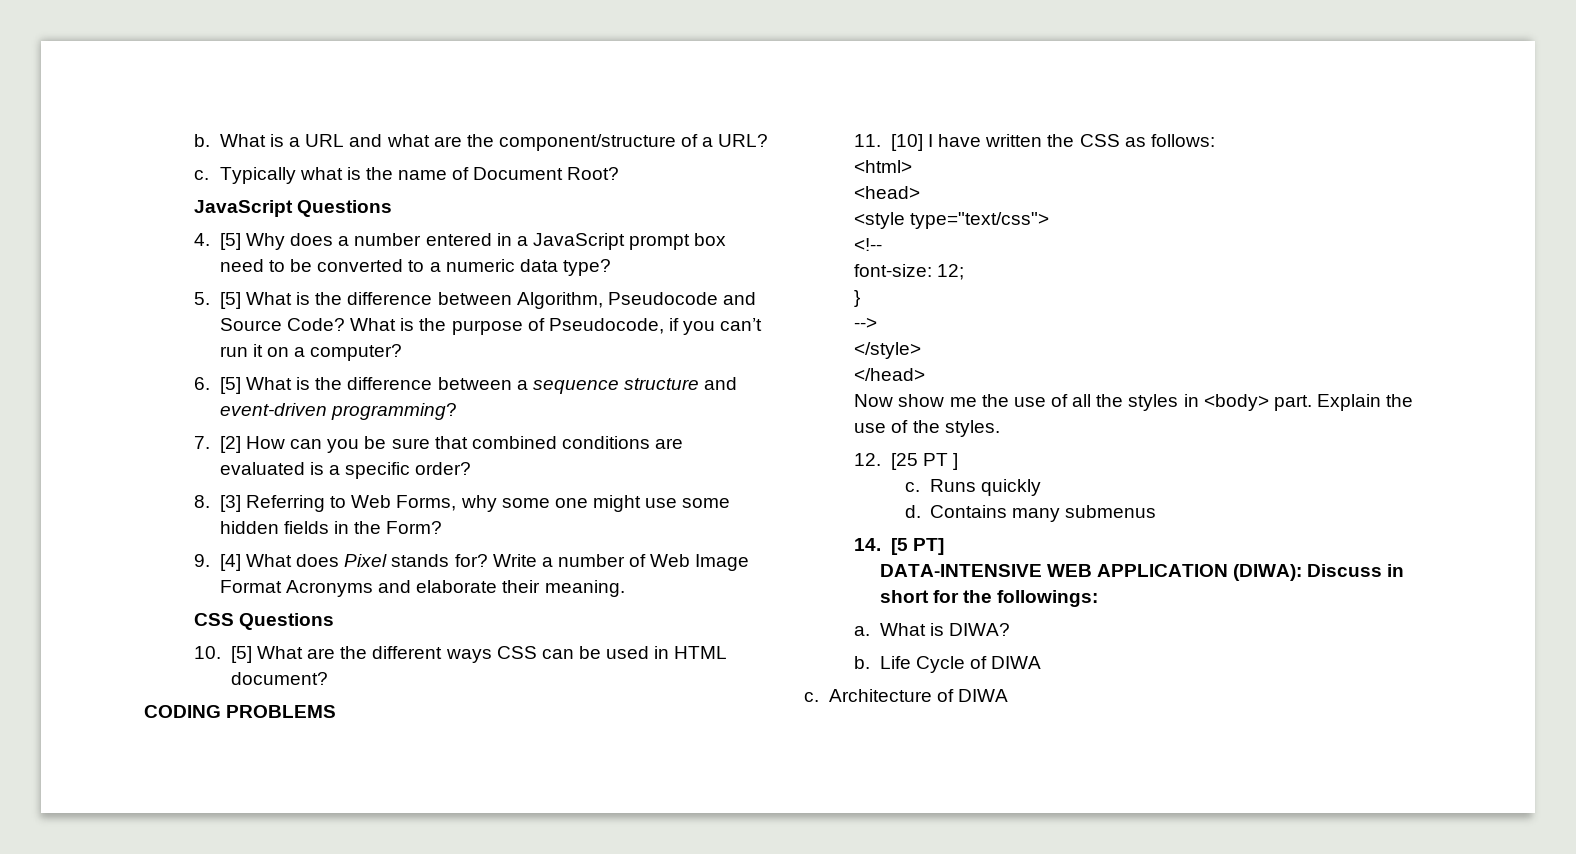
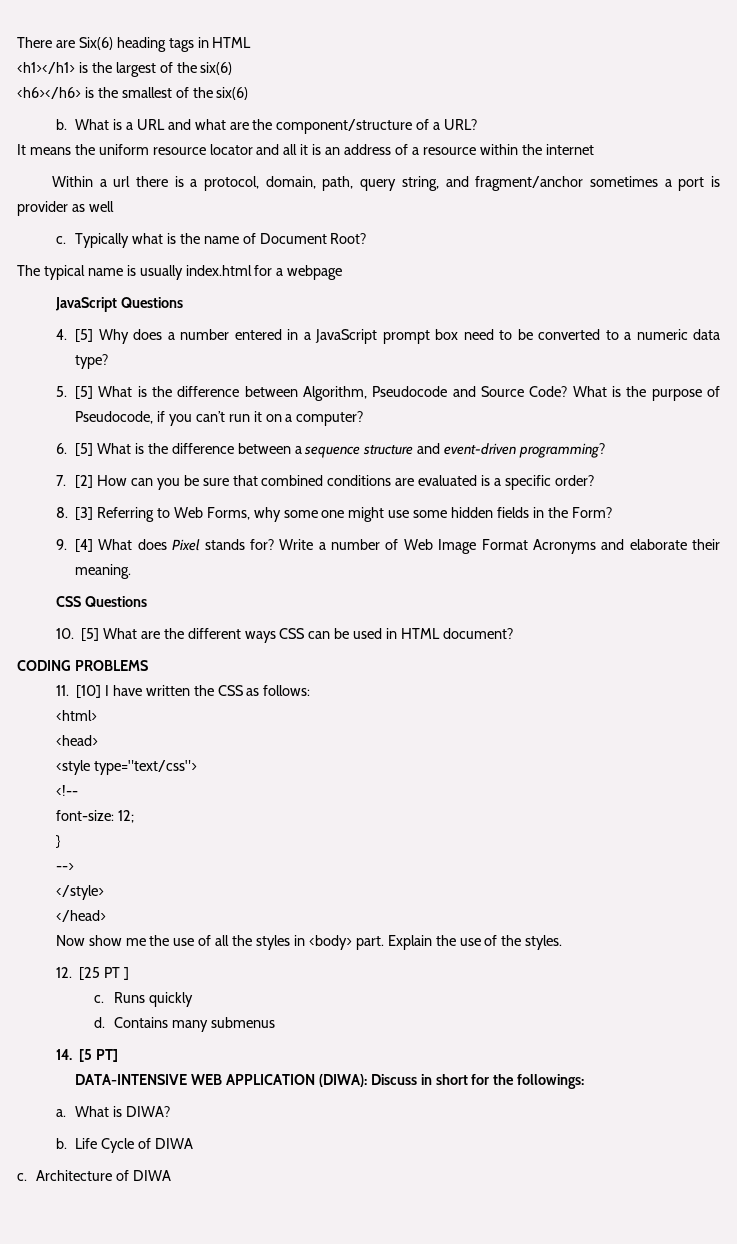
(194, 140) none -> [17,37,252,52] [17,62,233,77] [17,87,249,100] There are Six(6) heading tags in HTML // <h1></h1> is the largest of the six(6) // <h6></h6> is the smallest of the six(6) //
(769, 140) none -> [17,144,594,155] [51,176,720,191] [17,201,114,216] // It means the uniform resource locator and all it is an address of a resource within the internet // Within a url there is a protocol, domain, path, query string, and fragment/anchor sometimes a port is provider as well
(620, 173) none -> [17,265,343,280] // The typical name is usually index.html for a webpage

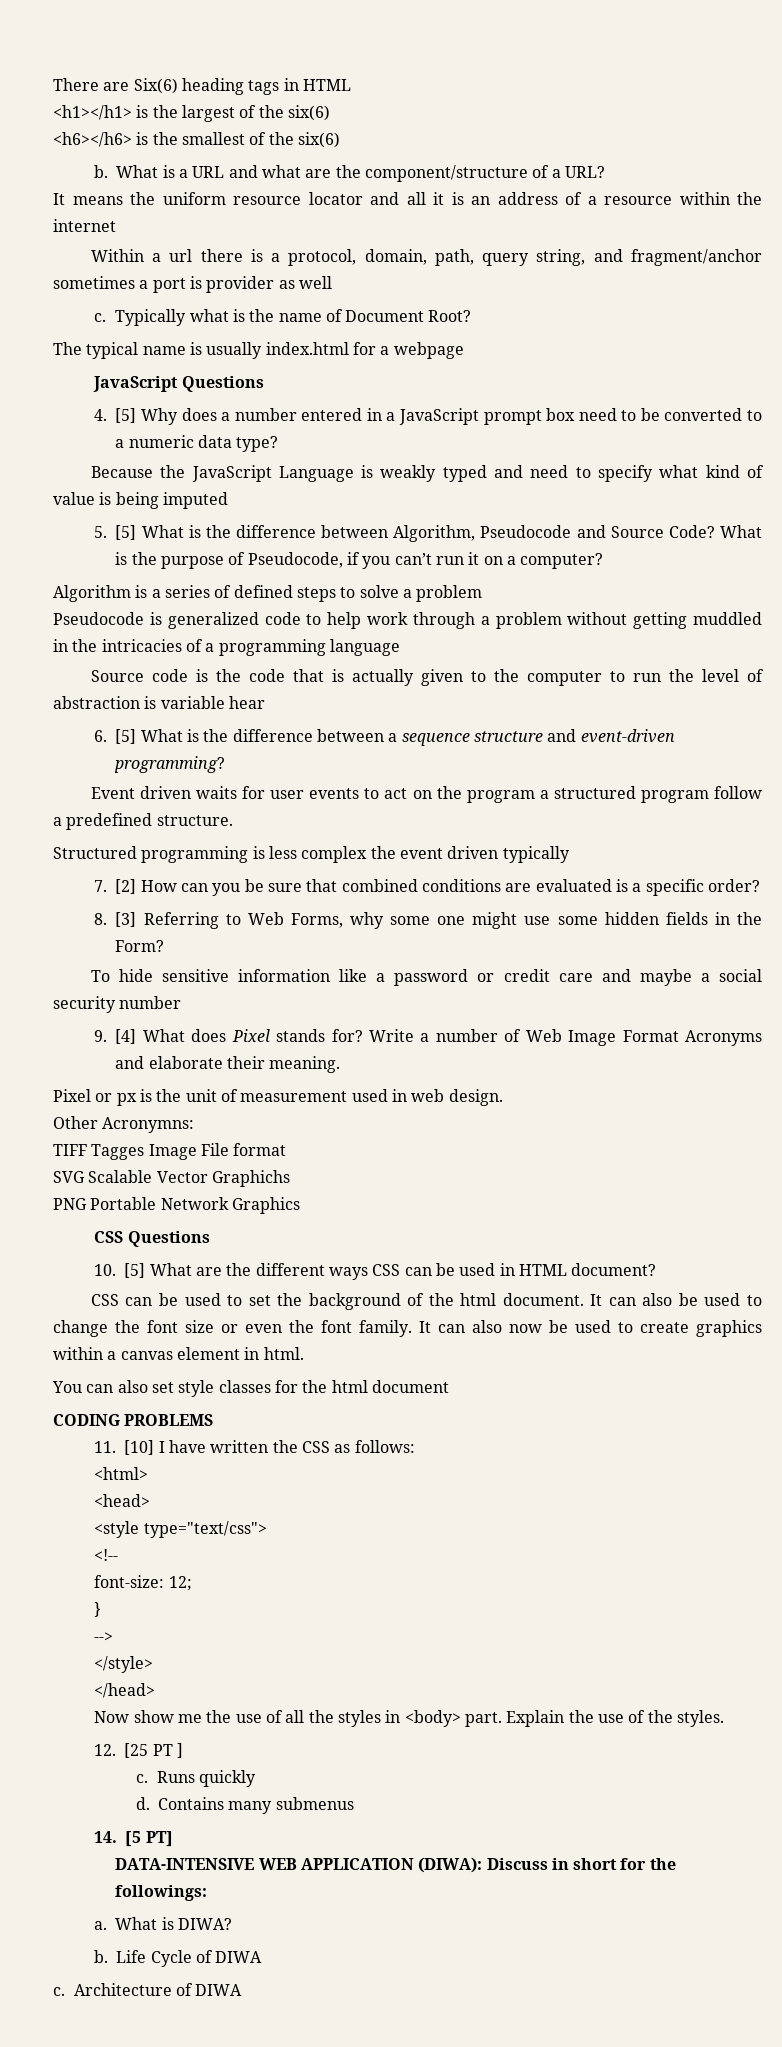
(109, 361) none -> [90,465,765,482] [53,492,228,509] // Because the JavaScript Language is weakly typed and need to specify what kind of value is being imputed
(364, 418) none -> [53,585,483,602] [53,612,762,629] [53,639,400,656] [90,669,764,686] [53,696,265,709] // Algorithm is a series of defined steps to solve a problem // Pseudocode is generalized code to help work through a problem without getting muddled in the intricacies of a programming language // Source code is the code that is actually given to the computer to run the level of abstraction is variable hear
(606, 450) none -> [90,786,763,803] [53,813,233,830] [53,846,570,863] // Event driven waits for user events to act on the program a structured program follow a predefined structure. // Structured programming is less complex the event driven typically
(612, 512) none -> [90,969,762,986] [53,996,182,1013] // To hide sensitive information like a password or credit care and maybe a social security number
(132, 571) none -> [53,1089,503,1106] [53,1116,195,1133] [53,1143,287,1160] [53,1170,290,1187] [53,1197,300,1214] // Pixel or px is the unit of measurement used in web design. // Other Acronymns: // TIFF Tagges Image File format // SVG Scalable Vector Graphichs // PNG Portable Network Graphics
(513, 633) none -> [90,1293,763,1310] [53,1320,762,1337] [53,1347,304,1360] [52,1380,449,1397] // CSS can be used to set the background of the html document. It can also be used to change the font size or even the font family. It can also now be used to create graphics within a canvas element in html. // You can also set style classes for the html document

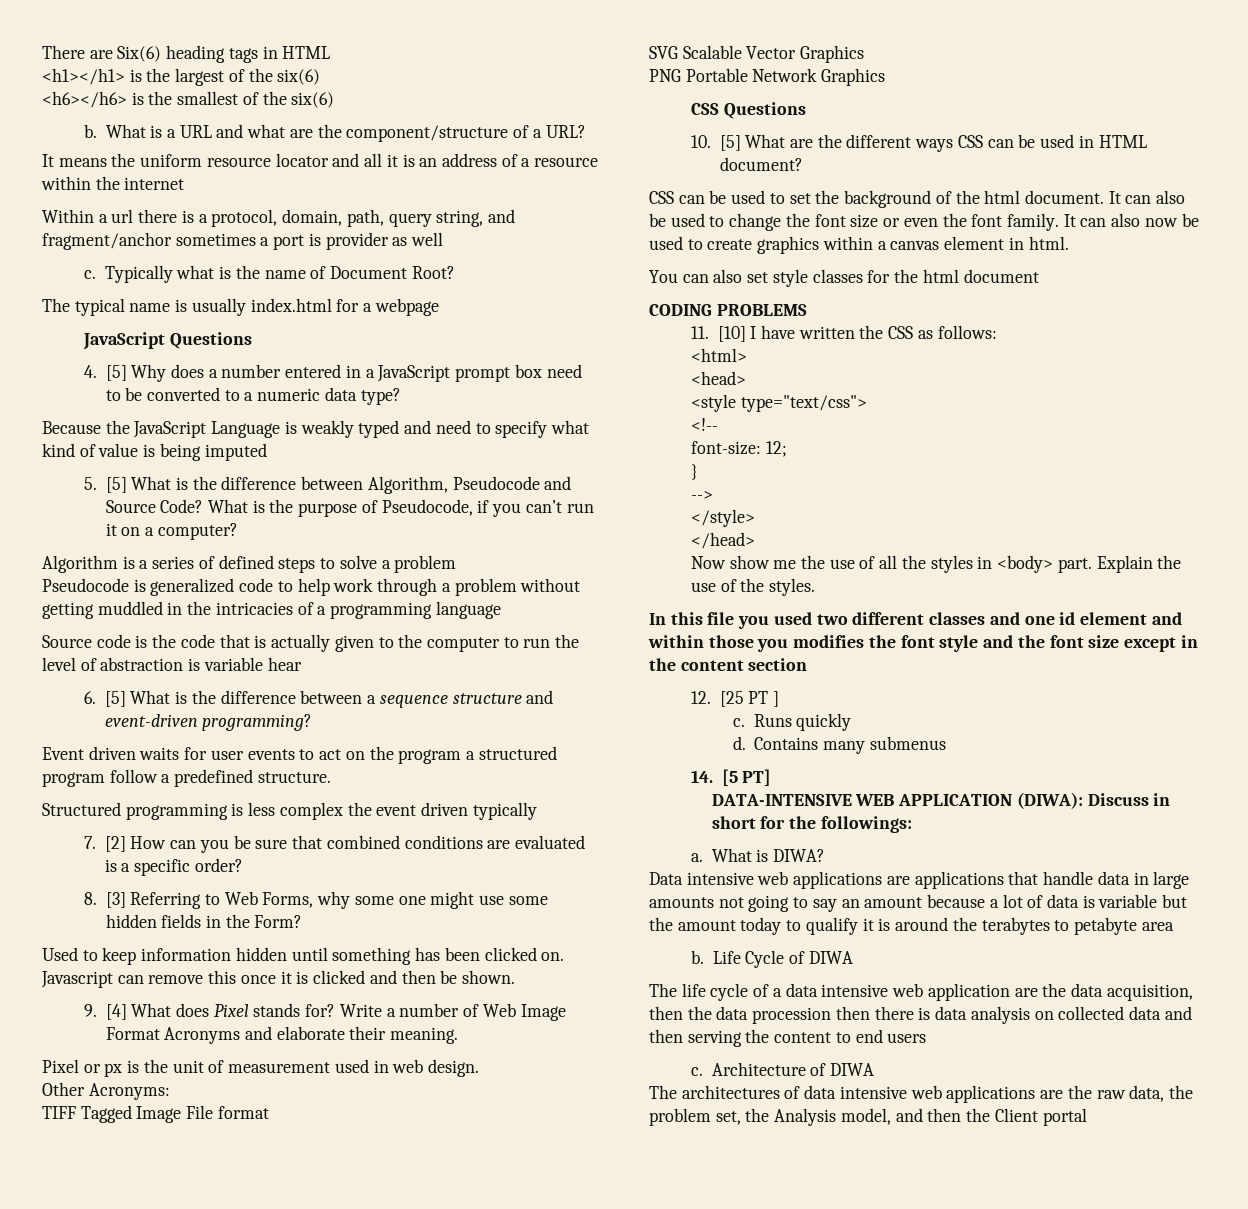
[90,969,762,986] [53,996,182,1013] To hide sensitive information like a password or credit care and maybe a social security number -> [42,947,565,965] [41,970,515,988] Used to keep information hidden until something has been clicked on. Javascript can remove this once it is clicked and then be shown.
[102,1117,195,1133] Acronymns: -> [88,1083,170,1100] Acronyms:
[91,1144,145,1160] Tagges -> [80,1105,132,1123] Tagged
[211,1170,290,1187] Graphichs -> [800,45,865,63] Graphics
(724, 1718) none -> [649,612,1182,629] [648,635,1198,652] [649,658,808,671] // In this file you used two different classes and one id element and within those you modifies the font style and the font size except in the content section
(233, 1924) none -> [649,871,1190,889] [649,894,1188,912] [649,917,1174,935] // Data intensive web applications are applications that handle data in large amounts not going to say an amount because a lot of data is variable but the amount today to qualify it is around the terabytes to petabyte area
[53,1983,243,1996] c. Architecture of DIWA -> [649,983,1193,1001] [649,1006,1192,1024] [649,1029,927,1047] [690,1062,875,1076] [649,1085,1193,1103] [649,1108,1087,1126] The life cycle of a data intensive web application are the data acquisition, then the data procession then there is data analysis on collected data and then serving the content to end users // c. Architecture of DIWA // The architectures of data intensive web applications are the raw data, the problem set, the Analysis model, and then the Client portal

